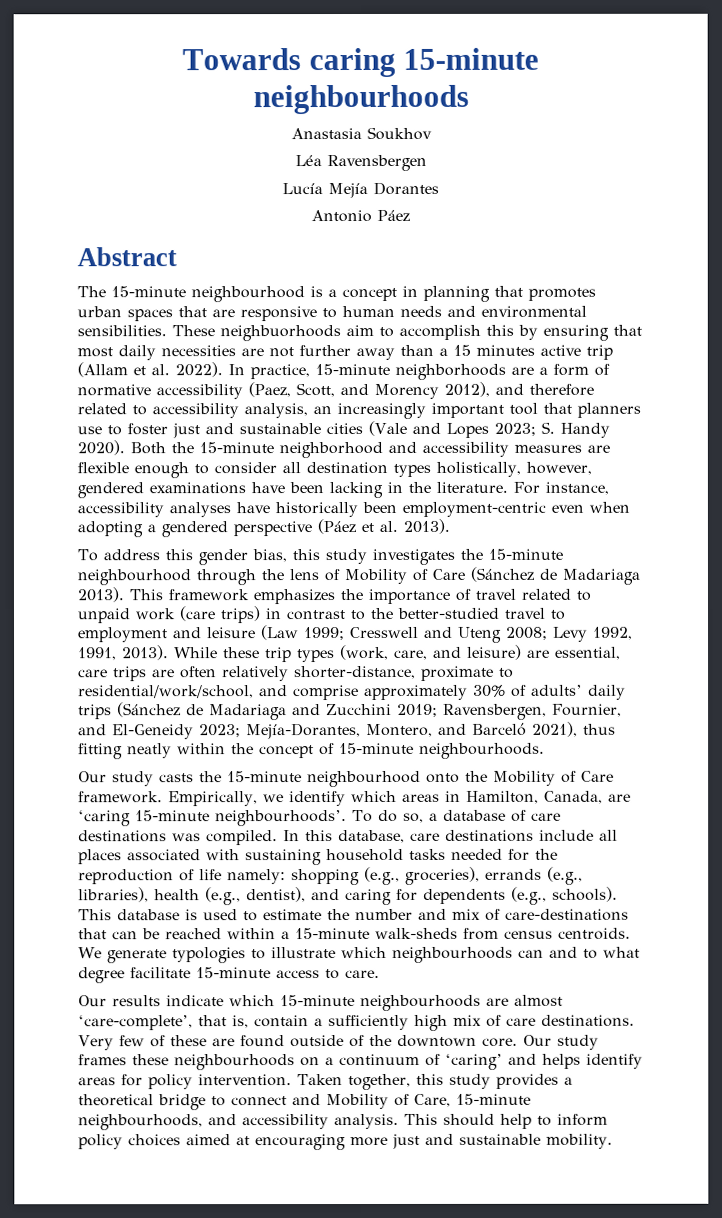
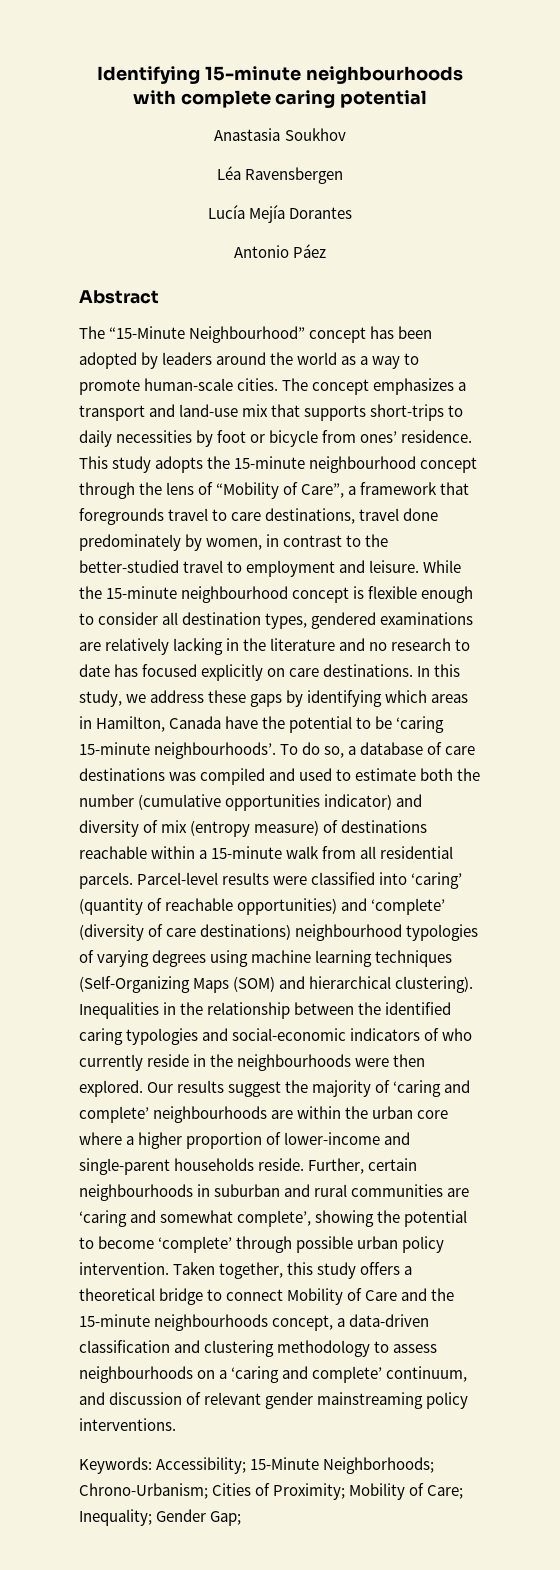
[182,47,539,78] [252,84,469,115] Towards caring 15-minute neighbourhoods -> [97,66,463,84] [132,90,428,108] Identifying 15-minute neighbourhoods with complete caring potential
[111,285,596,303] [77,305,587,322] [77,324,642,342] [77,344,613,361] [77,362,610,380] [77,381,594,400] [77,402,641,420] [77,420,610,439] [77,440,610,459] [77,461,592,479] [77,481,609,499] [77,501,630,518] [77,518,450,538] [77,548,563,566] [77,569,191,586] 15-minute neighbourhood is a concept in planning that promotes urban spaces that are responsive to human needs and environmental sensibilities. These neighbuorhoods aim to accomplish this by ensuring that most daily necessities are not further away than a 15 minutes active trip (Allam et al. 2022). In practice, 15-minute neighborhoods are a form of normative accessibility (Paez, Scott, and Morency 2012), and therefore related to accessibility analysis, an increasingly important tool that planners use to foster just and sustainable cities (Vale and Lopes 2023; S. Handy 2020). Both the 15-minute neighborhood and accessibility measures are flexible enough to consider all destination types holistically, however, gendered examinations have been lacking in the literature. For instance, accessibility analyses have historically been employment-centric even when adopting a gendered perspective (Páez et al. 2013). // To address this gender bias, this study investigates the 15-minute neighbourhood -> [109,326,433,343] [79,352,420,369] [79,378,467,395] [79,404,464,421] [79,430,473,447] [79,456,478,473] “15-Minute Neighbourhood” concept has been adopted by leaders around the world as a way to promote human-scale cities. The concept emphasizes a transport and land-use mix that supports short-trips to daily necessities by foot or bicycle from ones’ residence. This study adopts the 15-minute neighbourhood concept
[344,566,640,585] [77,587,591,605] [77,606,261,624] Mobility of Care (Sánchez de Madariaga 2013). This framework emphasizes the importance of travel related to unpaid work (care trips) -> [216,482,470,499] [79,508,439,525] [79,534,263,551] “Mobility of Care”, a framework that foregrounds travel to care destinations, travel done predominately by women,
[207,625,633,643] [78,644,621,663] [78,665,514,682] [78,684,626,701] [78,702,622,721] [78,721,616,740] [78,742,545,760] [78,770,614,788] [78,790,631,807] leisure (Law 1999; Cresswell and Uteng 2008; Levy 1992, 1991, 2013). While these trip types (work, care, and leisure) are essential, care trips are often relatively shorter-distance, proximate to residential/work/school, and comprise approximately 30% of adults’ daily trips (Sánchez de Madariaga and Zucchini 2019; Ravensbergen, Fournier, and El-Geneidy 2023; Mejía-Dorantes, Montero, and Barceló 2021), thus fitting neatly within the concept of 15-minute neighbourhoods. // Our study casts the 15-minute neighbourhood onto the Mobility of Care framework. Empirically, we identify which areas in Hamilton, Canada, are -> [369,560,462,573] [79,586,474,603] [79,612,474,629] [79,638,471,655] [79,664,461,681] [79,690,469,707] [79,716,393,733] leisure. While the 15-minute neighbourhood concept is flexible enough to consider all destination types, gendered examinations are relatively lacking in the literature and no research to date has focused explicitly on care destinations. In this study, we address these gaps by identifying which areas in Hamilton, Canada have the potential to be
[206,829,618,846] [78,848,558,866] [78,866,583,886] [78,886,618,906] [78,909,198,921] compiled. In this database, care destinations include all places associated with sustaining household tasks needed for the reproduction of life namely: shopping (e.g., groceries), errands (e.g., libraries), health (e.g., dentist), and caring for dependents (e.g., schools). This database is -> [200,768,296,785] compiled and
(322, 915) none -> [420,768,454,781] both
[418,908,629,921] [78,927,631,940] [78,946,640,964] [78,967,380,984] [78,994,563,1012] [78,1014,635,1031] [78,1034,599,1051] [78,1053,643,1071] [78,1074,143,1087] and mix of care-destinations that can be reached within a 15-minute walk-sheds from census centroids. We generate typologies to illustrate which neighbourhoods can and to what degree facilitate 15-minute access to care. // Our results indicate which 15-minute neighbourhoods are almost ‘care-complete’, that is, contain a sufficiently high mix of care destinations. Very few of these are found outside of the downtown core. Our study frames these neighbourhoods on a continuum of ‘caring’ and helps identify areas for -> [138,794,423,811] [79,820,428,837] [79,846,454,859] [79,872,463,889] [79,898,446,915] [79,924,479,941] [79,950,453,967] [79,976,474,993] [79,1002,452,1019] [79,1028,473,1045] [79,1054,426,1071] [79,1080,471,1097] [79,1106,449,1123] [79,1132,411,1149] [79,1158,418,1175] [79,1184,470,1201] [79,1210,468,1227] [79,1236,399,1253] (cumulative opportunities indicator) and diversity of mix (entropy measure) of destinations reachable within a 15-minute walk from all residential parcels. Parcel-level results were classified into ‘caring’ (quantity of reachable opportunities) and ‘complete’ (diversity of care destinations) neighbourhood typologies of varying degrees using machine learning techniques (Self-Organizing Maps (SOM) and hierarchical clustering). Inequalities in the relationship between the identified caring typologies and social-economic indicators of who currently reside in the neighbourhoods were then explored. Our results suggest the majority of ‘caring and complete’ neighbourhoods are within the urban core where a higher proportion of lower-income and single-parent households reside. Further, certain neighbourhoods in suburban and rural communities are ‘caring and somewhat complete’, showing the potential to become ‘complete’ through possible urban
[495,1073,559,1089] provides -> [360,1262,401,1275] offers
[292,1093,531,1110] [78,1113,608,1131] [78,1133,613,1151] and Mobility of Care, 15-minute neighbourhoods, and accessibility analysis. This should help to inform policy choices aimed at encouraging more just and sustainable mobility. -> [287,1288,455,1305] [79,1314,430,1331] [79,1340,438,1357] [79,1366,468,1383] [79,1392,469,1409] [79,1418,176,1431] [79,1457,435,1474] [79,1483,464,1500] [79,1509,242,1526] Mobility of Care and the 15-minute neighbourhoods concept, a data-driven classification and clustering methodology to assess neighbourhoods on a ‘caring and complete’ continuum, and discussion of relevant gender mainstreaming policy interventions. // Keywords: Accessibility; 15-Minute Neighborhoods; Chrono-Urbanism; Cities of Proximity; Mobility of Care; Inequality; Gender Gap;

